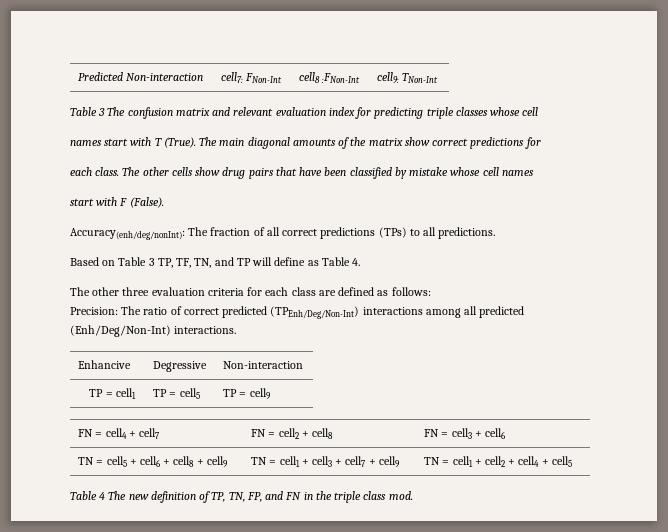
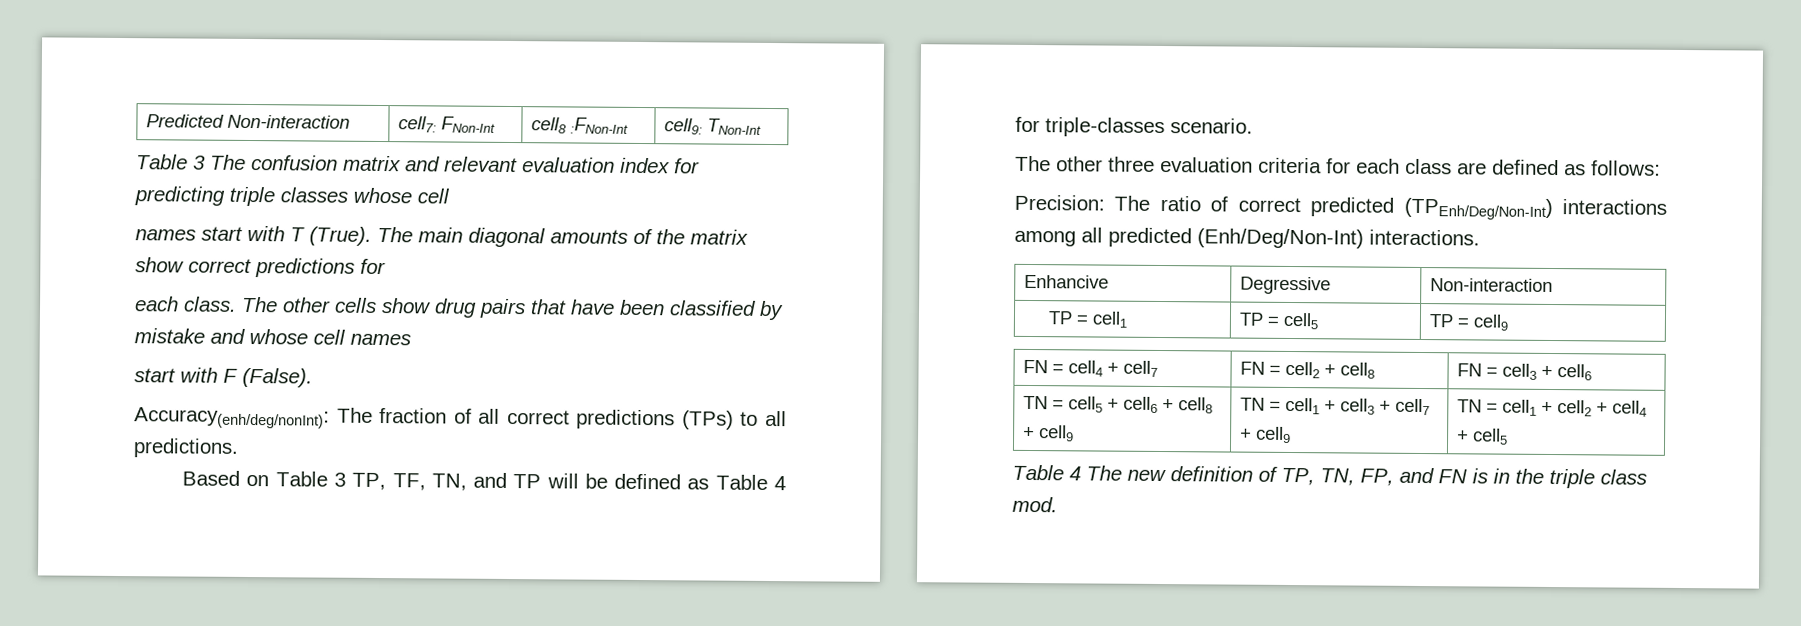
(449, 171) none -> [210,328,245,344] and
[274,257,361,266] define as Table 4. -> [584,473,787,491] [1015,116,1253,138] be defined as Table 4 for triple-classes scenario.
(302, 496) none -> [1472,468,1488,484] is

